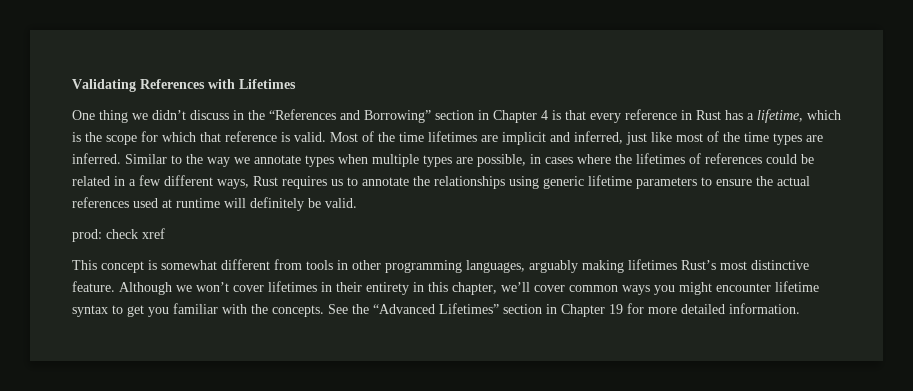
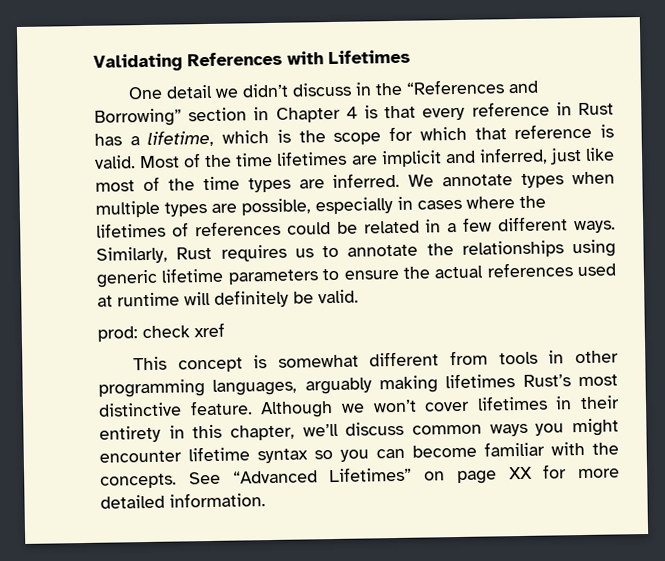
[99,110,128,123] thing -> [165,84,213,99] detail
[125,154,250,167] Similar to the way we -> [408,174,435,187] We
(526, 160) none -> [315,197,393,215] especially
[217,179,249,189] ways, -> [573,220,616,234] [96,246,168,264] ways. Similarly,
[534,285,565,292] cover -> [345,421,405,436] discuss
[112,305,169,317] to get you -> [314,444,477,462] so you can become
[352,304,369,314] the -> (221, 478) none
[503,304,623,317] section in Chapter 19 -> [424,466,533,485] on page XX

